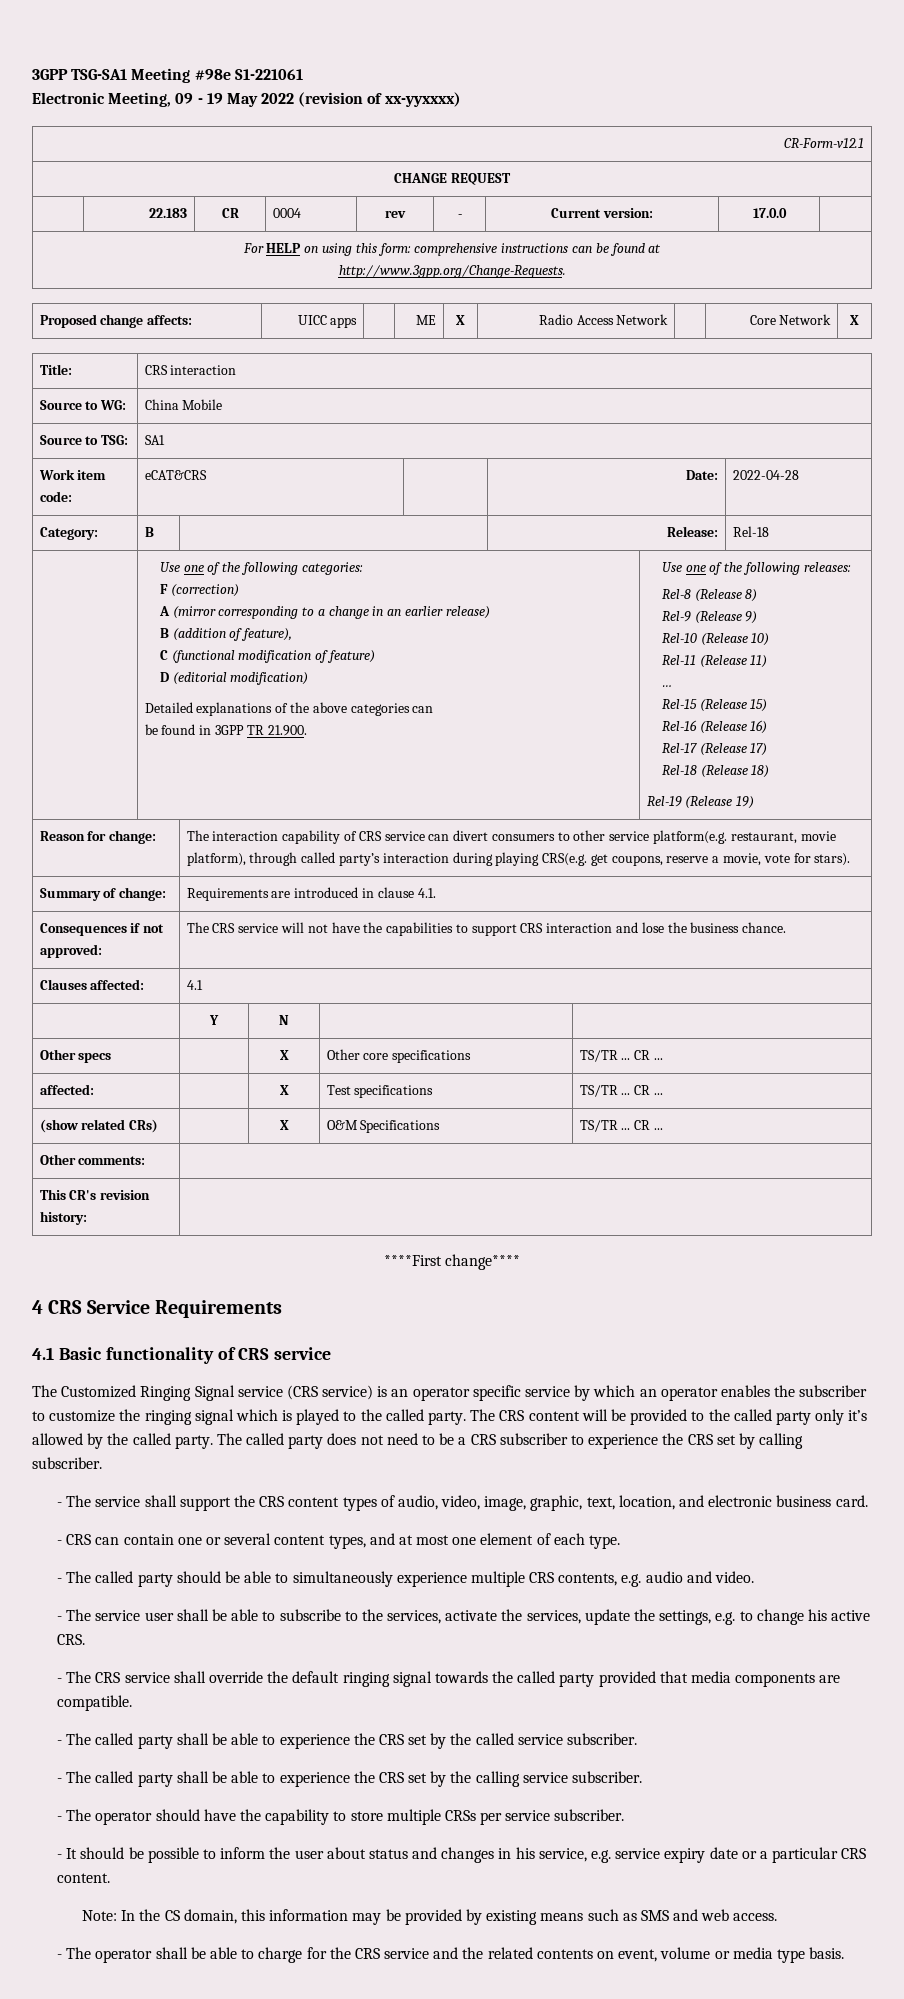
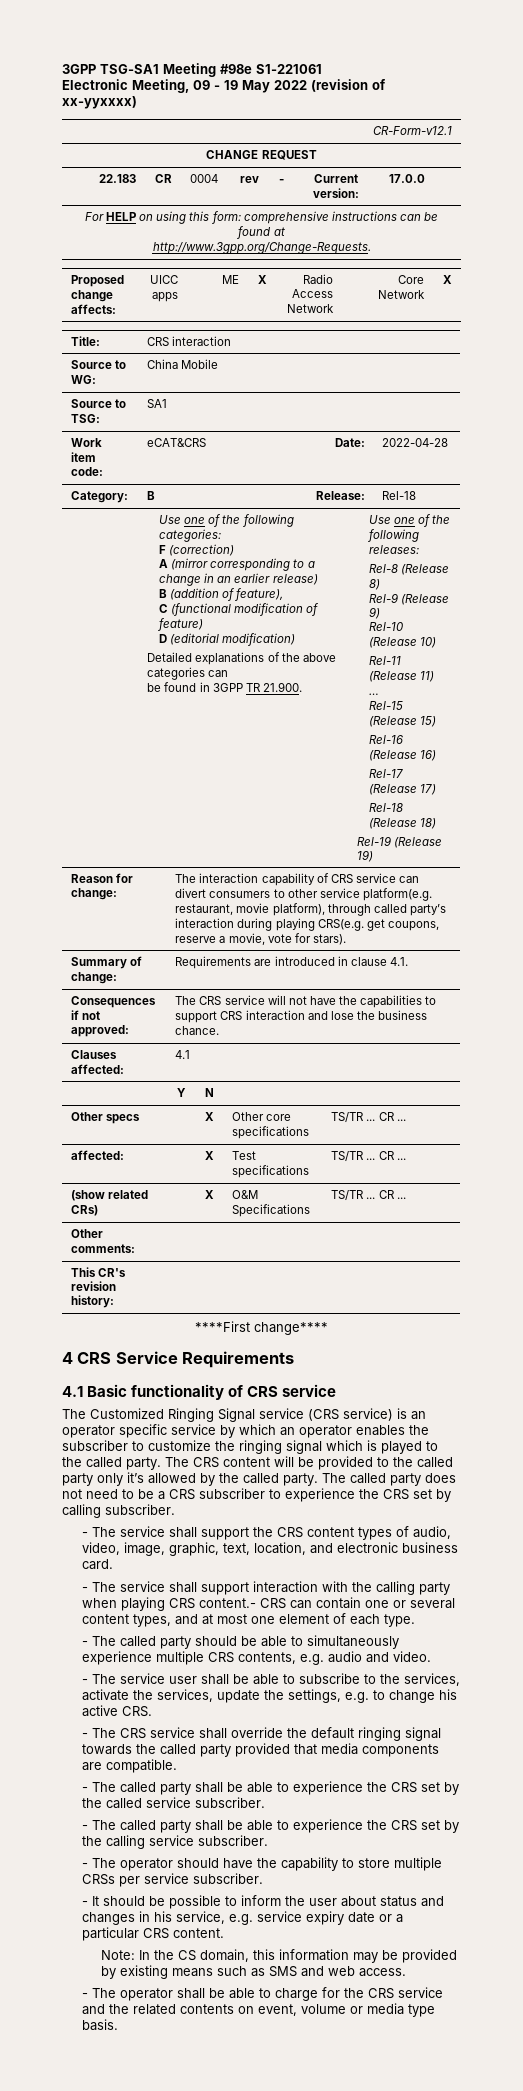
(63, 1542) none -> [91,1581,450,1595] [81,1597,256,1611] The service shall support interaction with the calling party when playing CRS content.-

